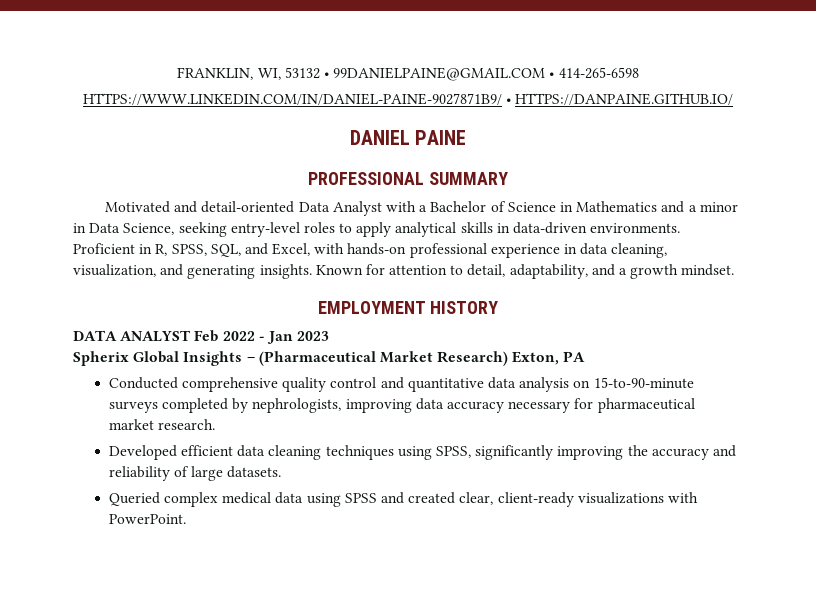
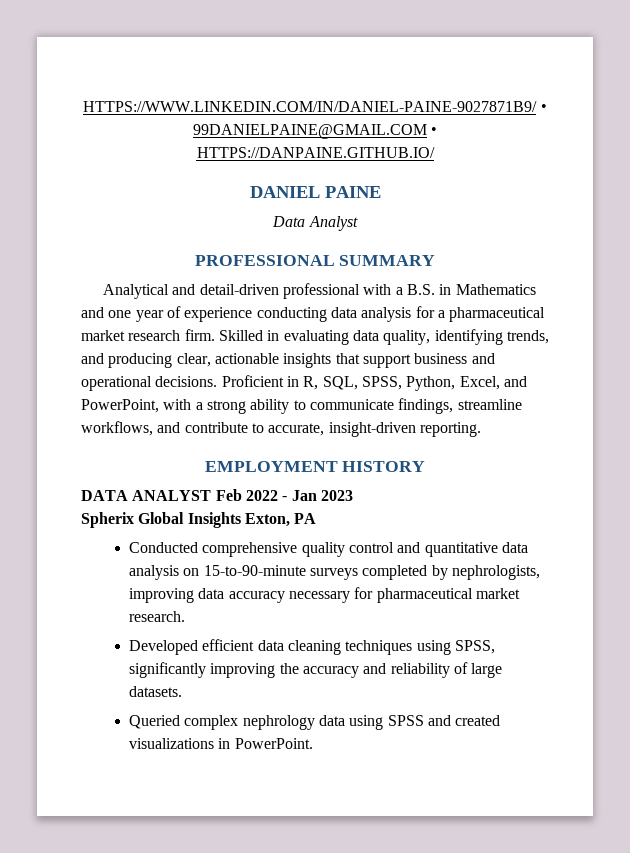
[177,67,639,81] [82,93,502,105] FRANKLIN, WI, 53132 • 99DANIELPAINE@GMAIL.COM • 414-265-6598 // HTTPS://WWW.LINKEDIN.COM/IN/DANIEL-PAINE-9027871B9/ -> [83,101,547,112] [192,124,427,139] HTTPS://WWW.LINKEDIN.COM/IN/DANIEL-PAINE-9027871B9/ • 99DANIELPAINE@GMAIL.COM
(467, 137) none -> [272,216,358,231] // Data Analyst
[105,201,738,216] [73,222,681,237] [73,243,668,258] [73,264,735,279] Motivated and detail-oriented Data Analyst with a Bachelor of Science in Mathematics and a minor in Data Science, seeking entry-level roles to apply analytical skills in data-driven environments. Proficient in R, SPSS, SQL, and Excel, with hands-on professional experience in data cleaning, visualization, and generating insights. Known for attention to detail, adaptability, and a growth mindset. -> [102,283,536,299] [81,306,546,322] [81,329,549,345] [81,353,495,368] [81,375,527,391] [81,398,522,414] [81,421,481,437] Analytical and detail‑driven professional with a B.S. in Mathematics and one year of experience conducting data analysis for a pharmaceutical market research firm. Skilled in evaluating data quality, identifying trends, and producing clear, actionable insights that support business and operational decisions. Proficient in R, SQL, SPSS, Python, Excel, and PowerPoint, with a strong ability to communicate findings, streamline workflows, and contribute to accurate, insight‑driven reporting.
[246,351,509,366] – (Pharmaceutical Market Research) -> (241, 520) none
[222,492,272,504] medical -> [242,715,315,730] nephrology
[459,492,698,507] clear, client-ready visualizations with -> [129,738,231,749] visualizations in

